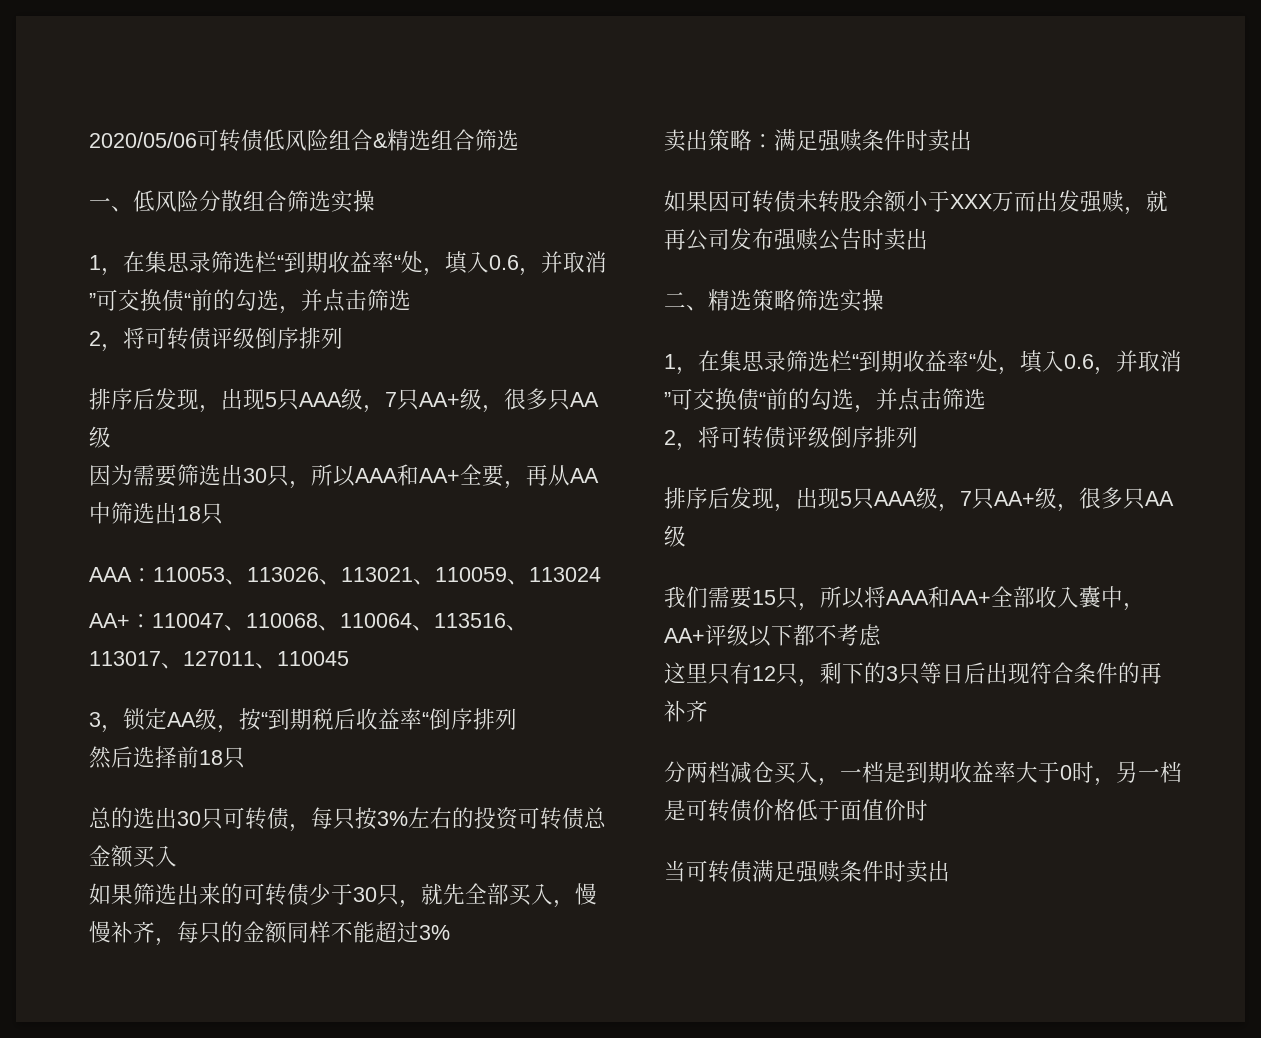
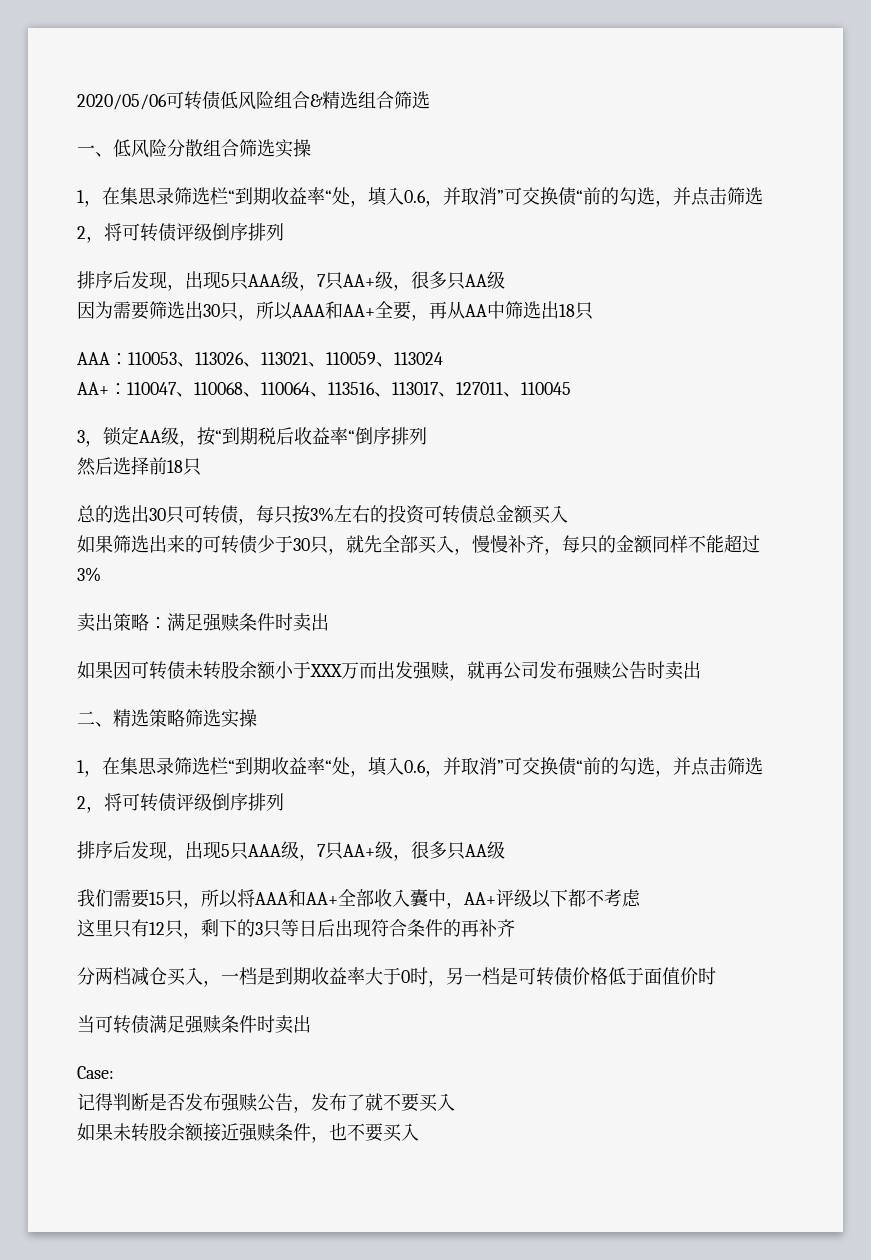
(950, 871) none -> [77,1066,114,1079] [77,1093,455,1113] [77,1123,419,1143] // Case: // 记得判断是否发布强赎公告，发布了就不要买入 // 如果未转股余额接近强赎条件，也不要买入

